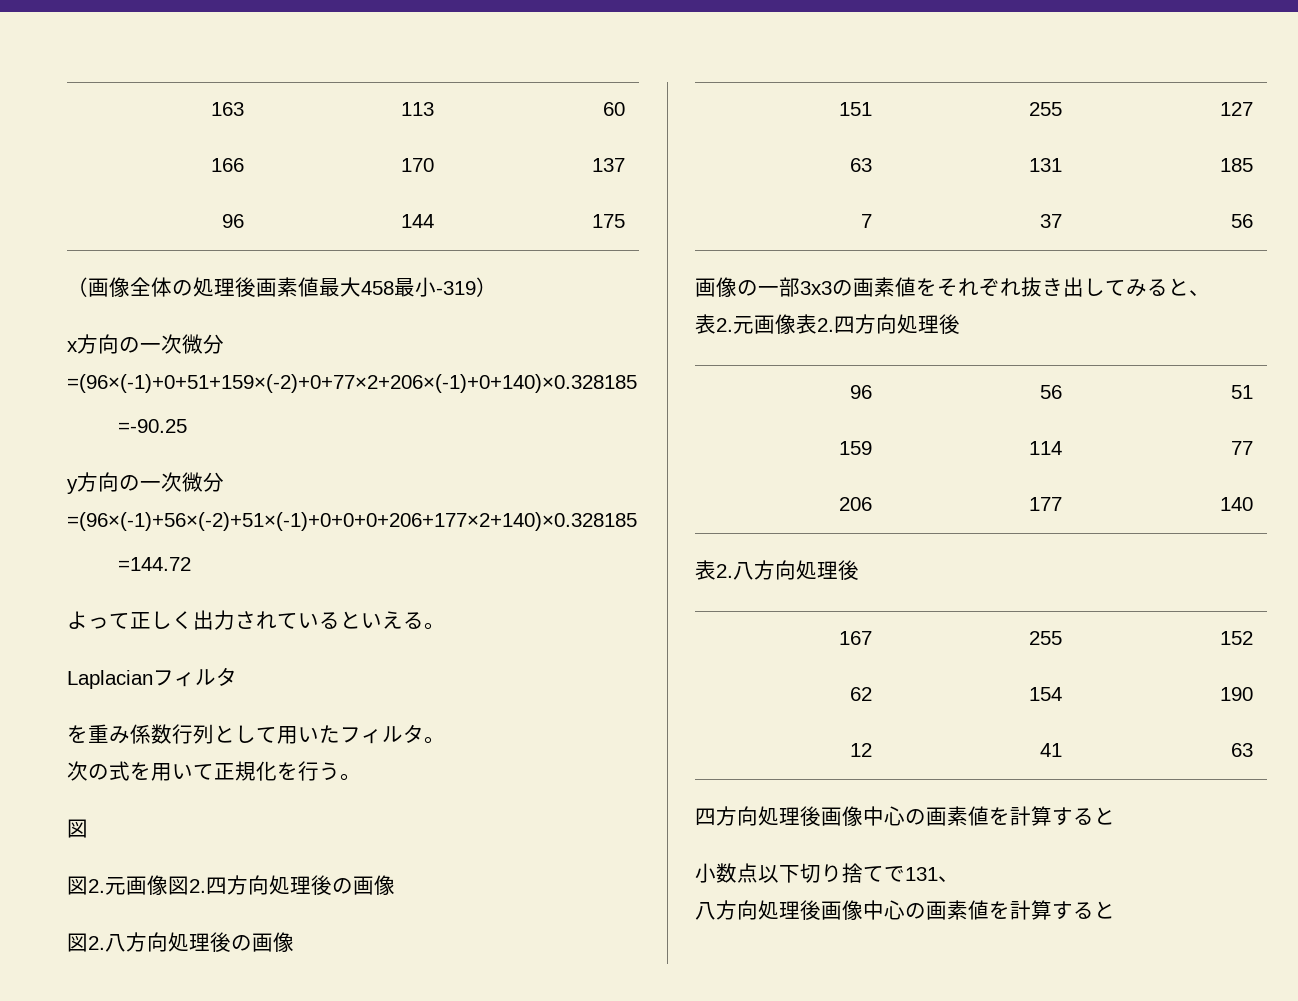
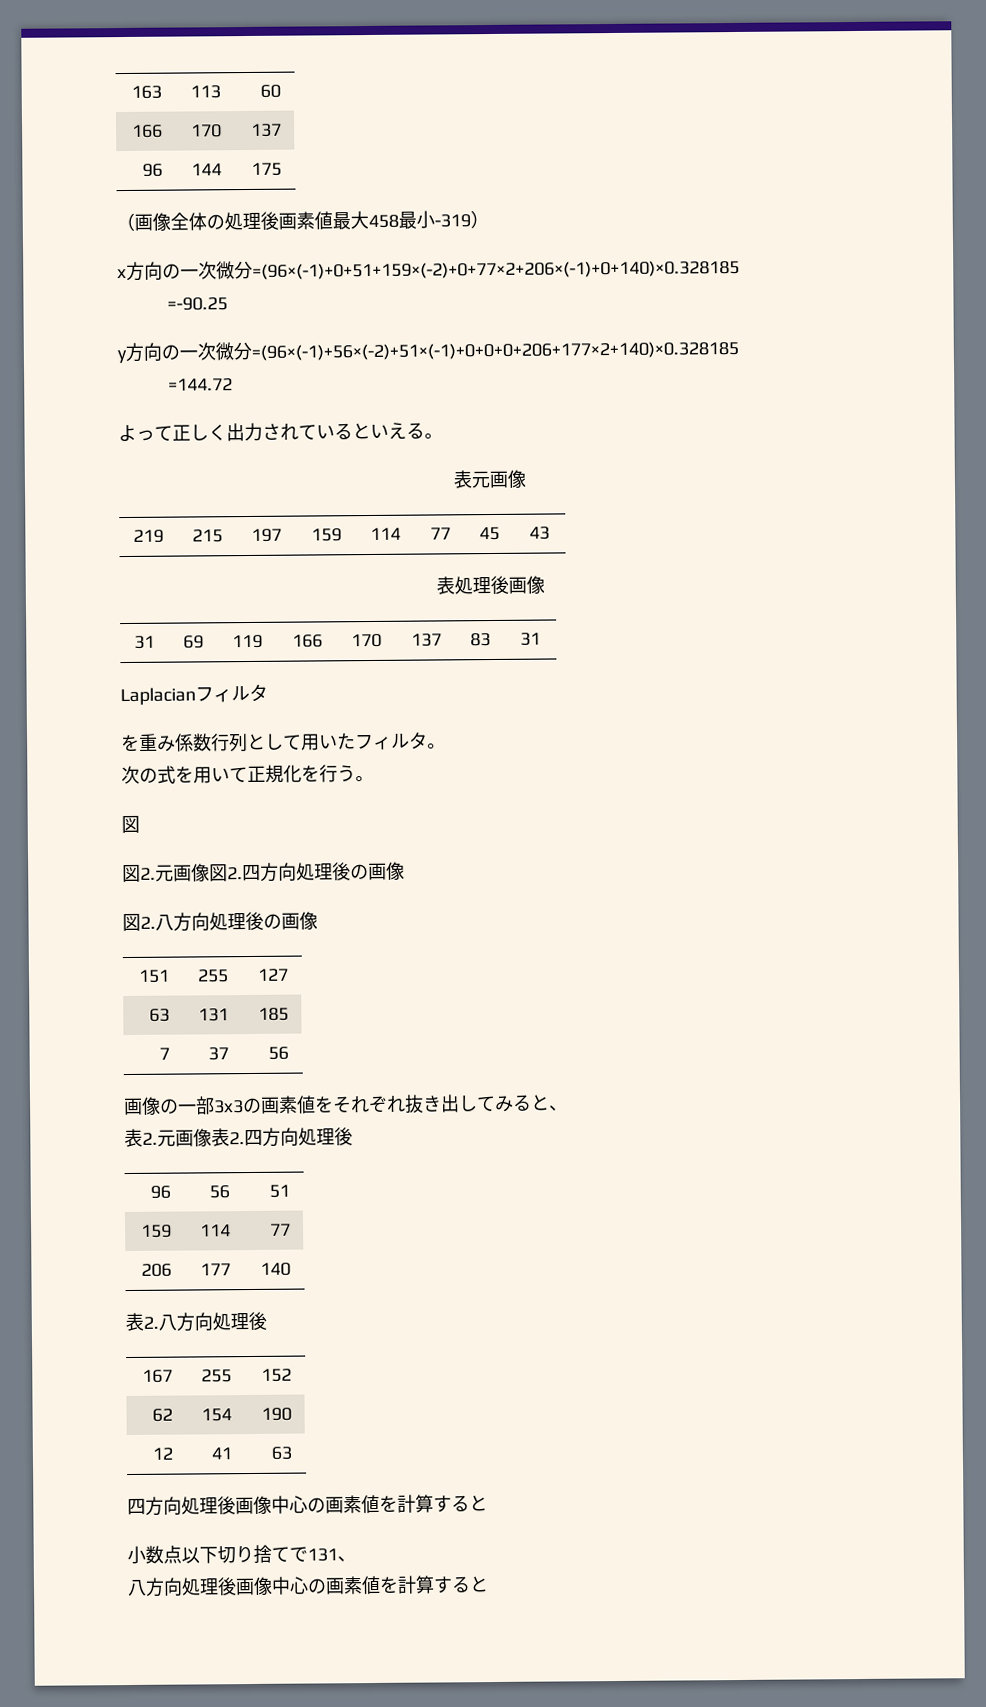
(445, 626) none -> [453,469,527,489] [133,529,165,543] [192,529,224,543] [251,528,283,542] [311,528,343,542] [370,527,402,540] [430,527,452,540] [479,526,501,541] [529,526,551,540] [436,575,545,595] [134,635,156,649] [183,635,205,649] [232,634,264,649] [292,634,324,648] [351,633,383,648] [411,633,443,647] [470,633,492,647] [520,632,542,646] // 表元画像 // 219 | 215 | 197 | 159 | 114 | 77 | 45 | 43 // 表処理後画像 // 31 | 69 | 119 | 166 | 170 | 137 | 83 | 31

